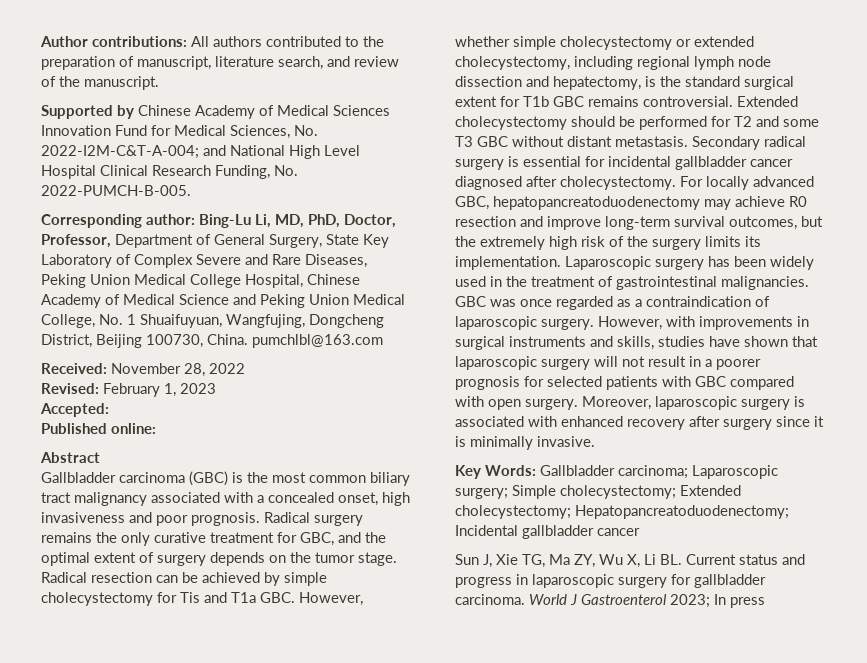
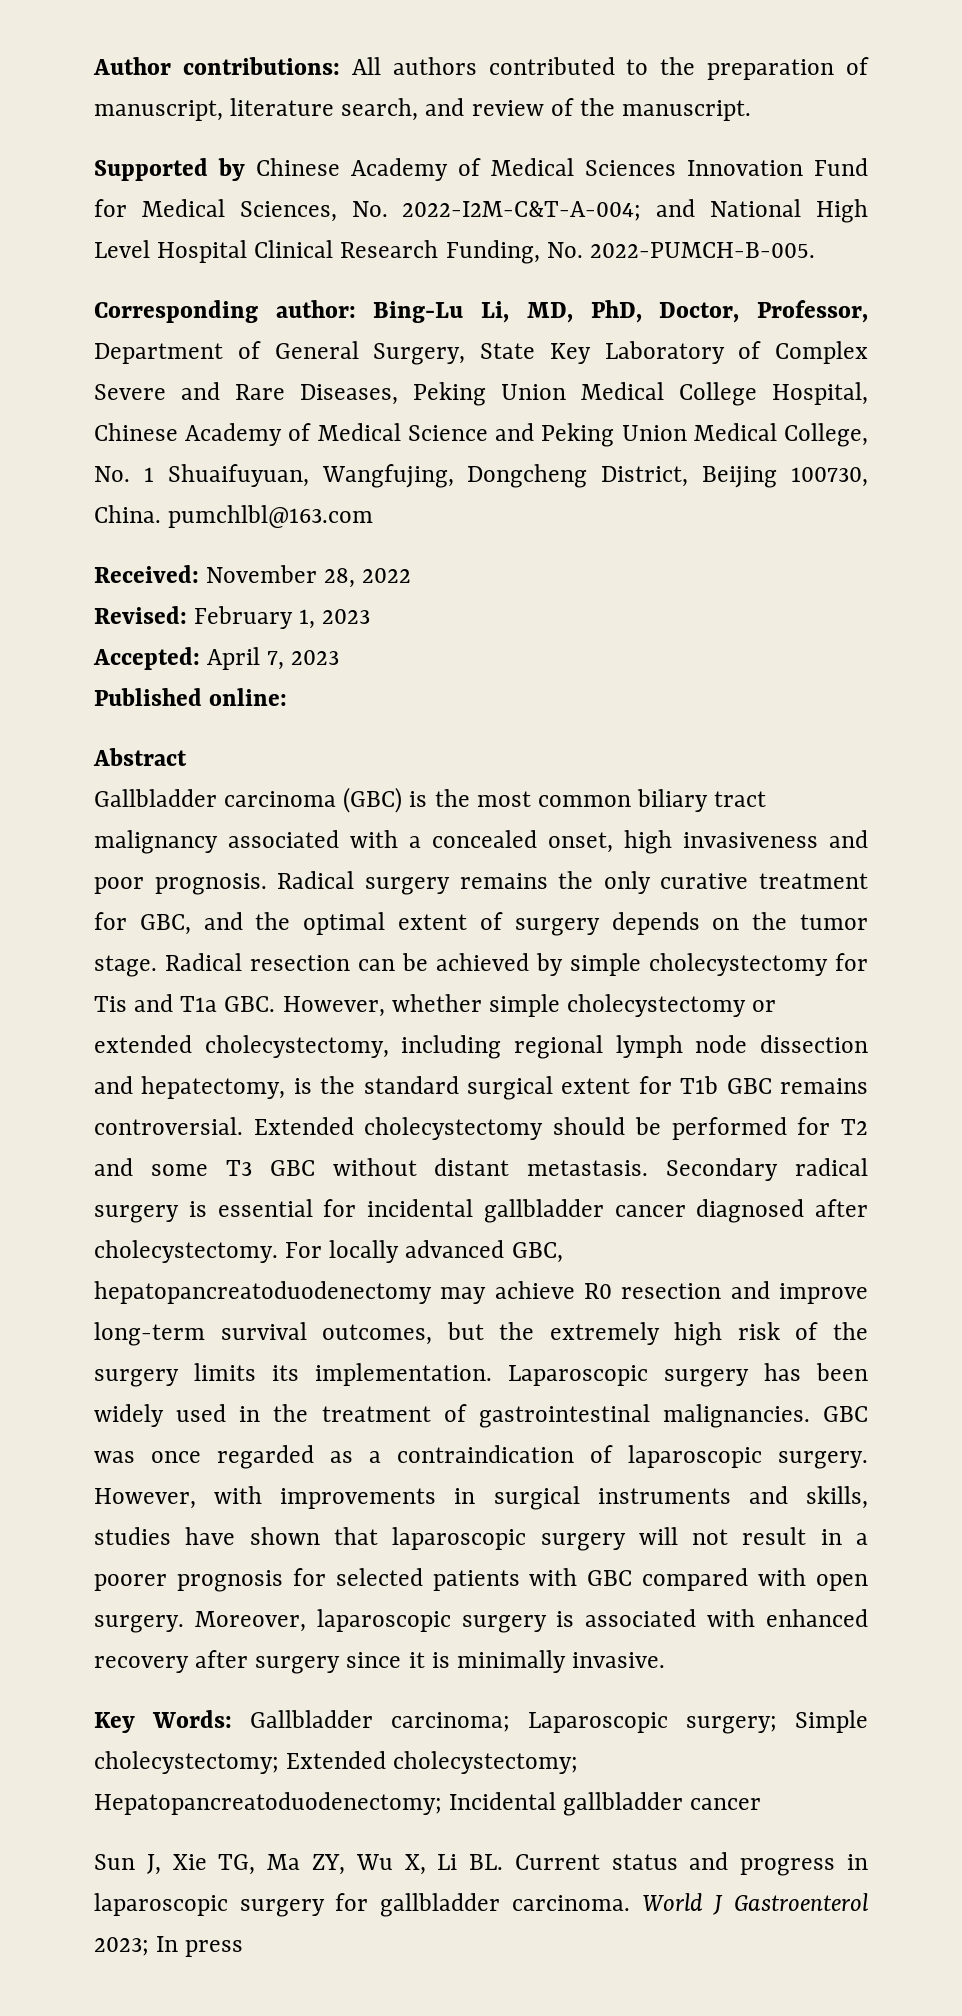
(109, 410) none -> [207,647,340,670] April 7, 2023

